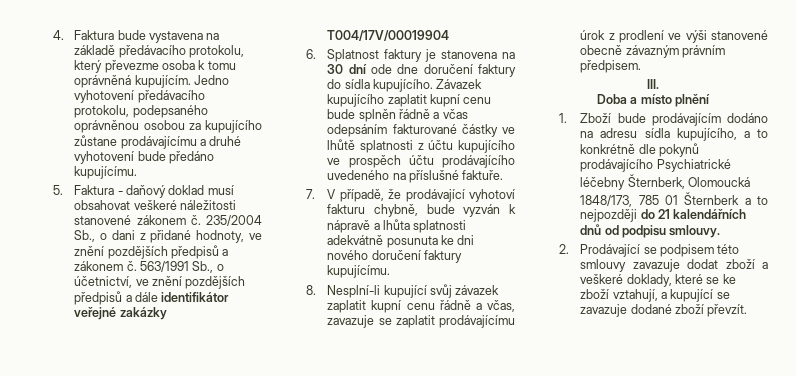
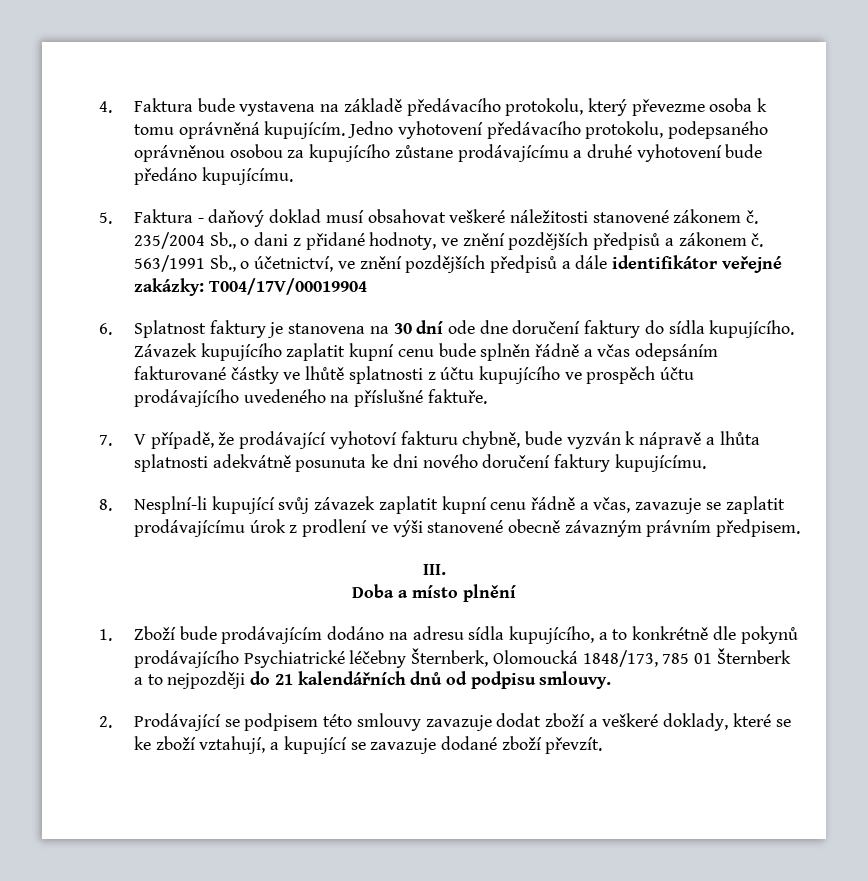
[119,307,167,320] zakázky -> [133,278,204,296] zakázky:

